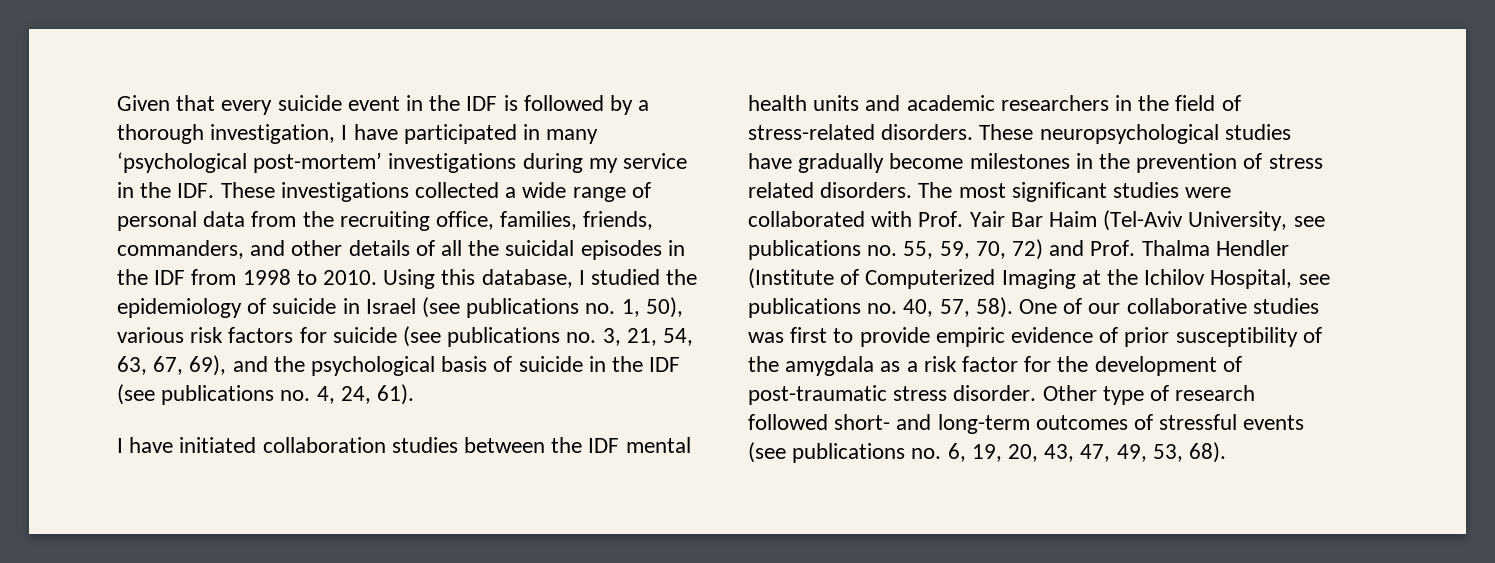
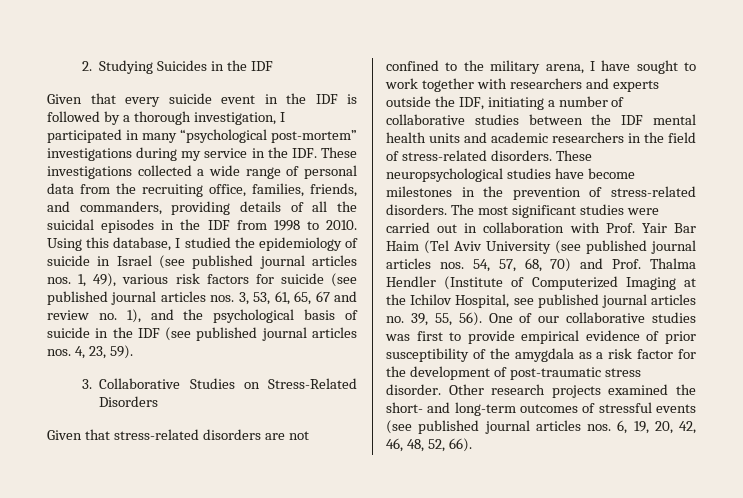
(117, 103) none -> [81,60,274,74] 2. Studying Suicides in the IDF //
[353,124,398,140] have -> (285, 117) none
[117,152,383,173] ‘psychological post-mortem’ -> [180,129,357,143] “psychological post-mortem”
[117,240,343,259] commanders, and other -> [47,201,231,215] and commanders, providing
[466,297,683,318] publications no. 1, 50), -> [192,255,357,269] [47,273,117,287] published journal articles nos. 1, 49),
[447,327,694,347] [117,355,227,376] publications no. 3, 21, 54, 63, 67, 69), -> [47,291,358,305] [47,309,141,323] published journal articles nos. 3, 53, 61, 65, 67 and review no. 1),
[161,384,415,405] [117,437,386,453] publications no. 4, 24, 61). // I have initiated collaboration -> [196,327,357,341] [47,345,133,359] [81,378,357,389] [99,396,159,407] [47,429,309,440] [386,60,696,74] [385,78,659,92] [386,96,625,110] [386,114,465,125] published journal articles nos. 4, 23, 59). // 3. Collaborative Studies on Stress-Related Disorders // Given that stress-related disorders are not confined to the military arena, I have sought to work together with researchers and experts outside the IDF, initiating a number of collaborative
[798,153,885,173] gradually -> (584, 173) none
[1268,154,1323,169] [748,182,814,198] stress related -> [611,186,696,197] stress-related
[748,211,865,227] collaborated -> [386,222,565,233] carried out in collaboration
[1103,210,1325,231] [748,239,1044,260] (Tel-Aviv University, see publications no. 55, 59, 70, 72) -> [424,240,696,254] [386,258,572,272] (Tel Aviv University (see published journal articles nos. 54, 57, 68, 70)
[748,297,1013,318] publications no. 40, 57, 58). -> [537,294,696,308] [386,312,482,326] published journal articles no. 39, 55, 56).
[935,327,1005,347] empiric -> [521,330,580,344] empirical
[1102,385,1256,405] [748,414,828,430] type of research followed -> [491,384,696,398] research projects examined the
[792,442,1227,463] publications no. 6, 19, 20, 43, 47, 49, 53, 68). -> [418,420,696,434] [386,438,472,452] published journal articles nos. 6, 19, 20, 42, 46, 48, 52, 66).

